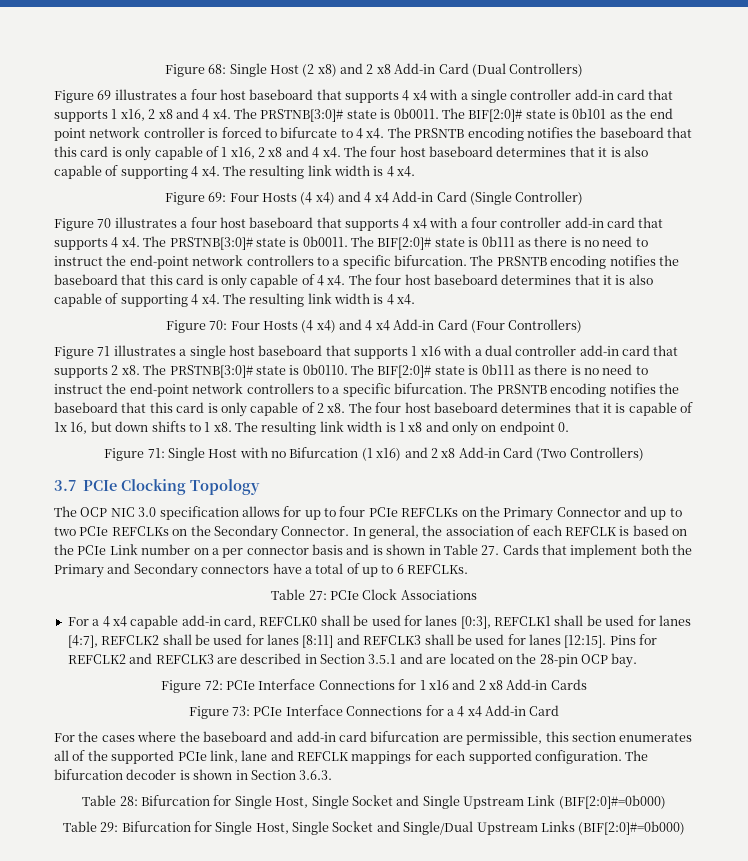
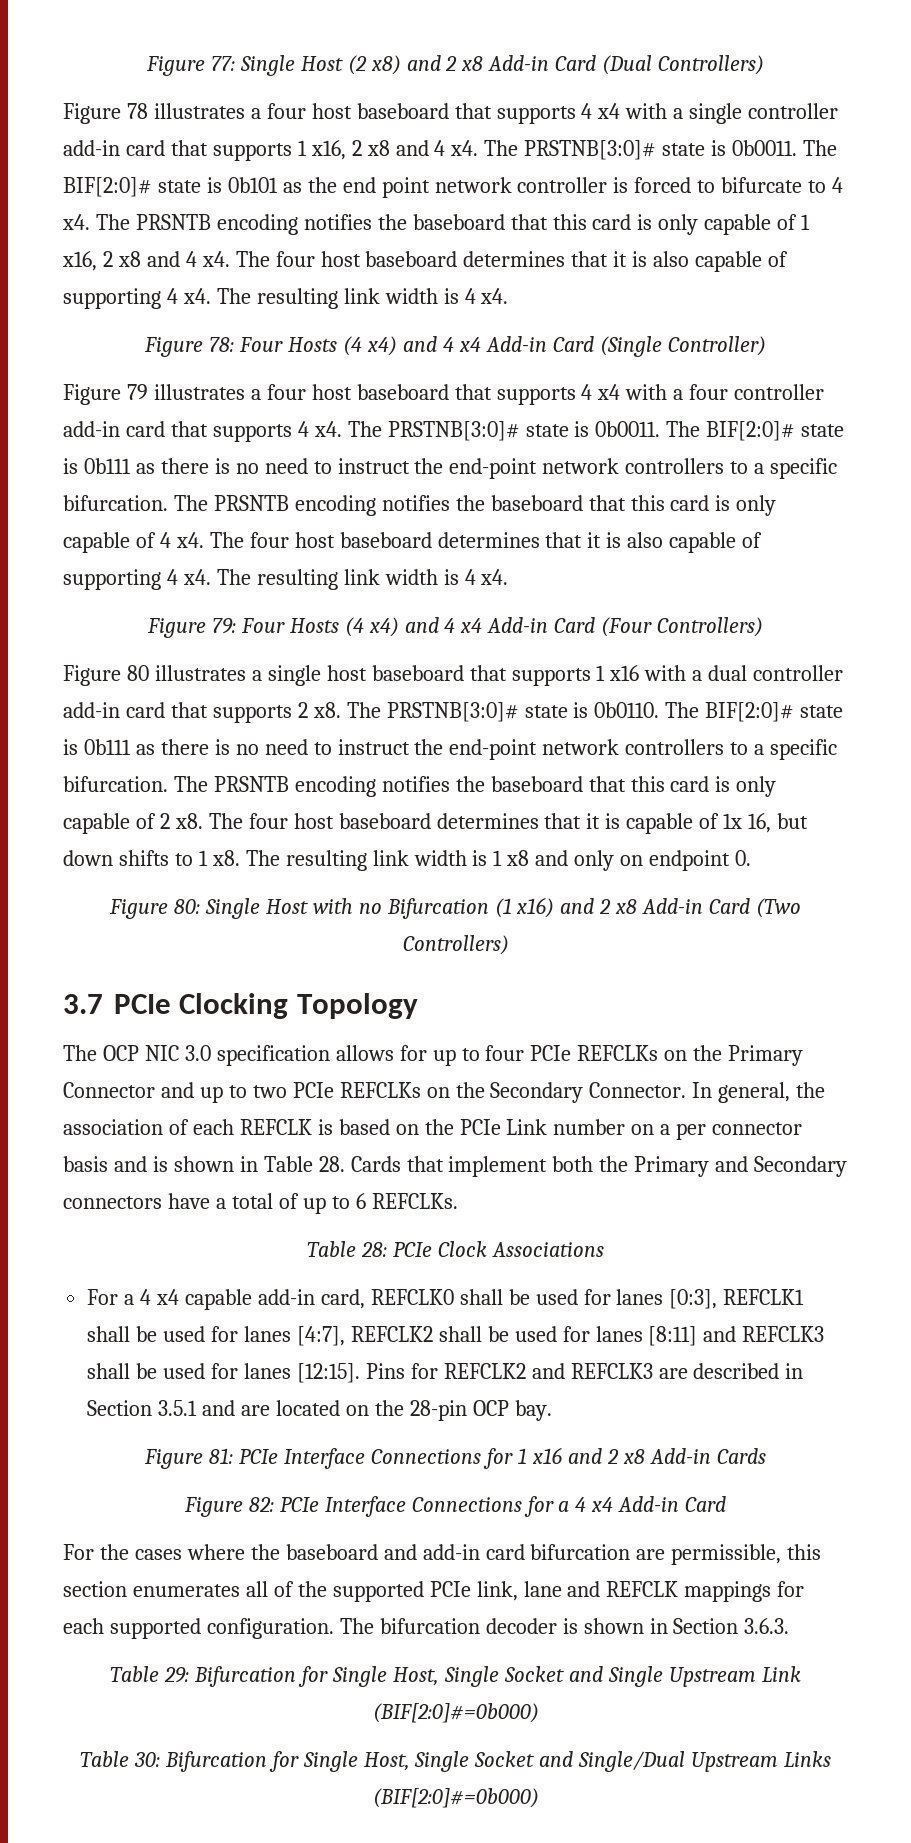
[164,64,227,77] Figure 68: -> [145,56,235,76] Figure 77:
[97,90,112,100] 69 -> [126,103,148,119] 78
[208,192,227,202] 69: -> [209,337,235,352] 78:
[97,218,112,228] 70 -> [126,384,148,400] 79
[209,320,228,330] 70: -> [211,618,236,634] 79:
[97,346,111,356] 71 -> [126,665,149,681] 80
[147,448,165,458] 71: -> [173,899,200,914] 80:
[481,545,500,555] 27. -> [318,1156,345,1172] 28.
[308,590,327,600] 27: -> [361,1242,388,1257] 28:
[204,680,223,690] 72: -> [209,1448,234,1464] 81:
[232,706,250,716] 73: -> [248,1497,274,1512] 82:
[119,796,138,806] 28: -> [164,1667,190,1683] 29:
[100,822,119,832] 29: -> [133,1752,160,1767] 30:

